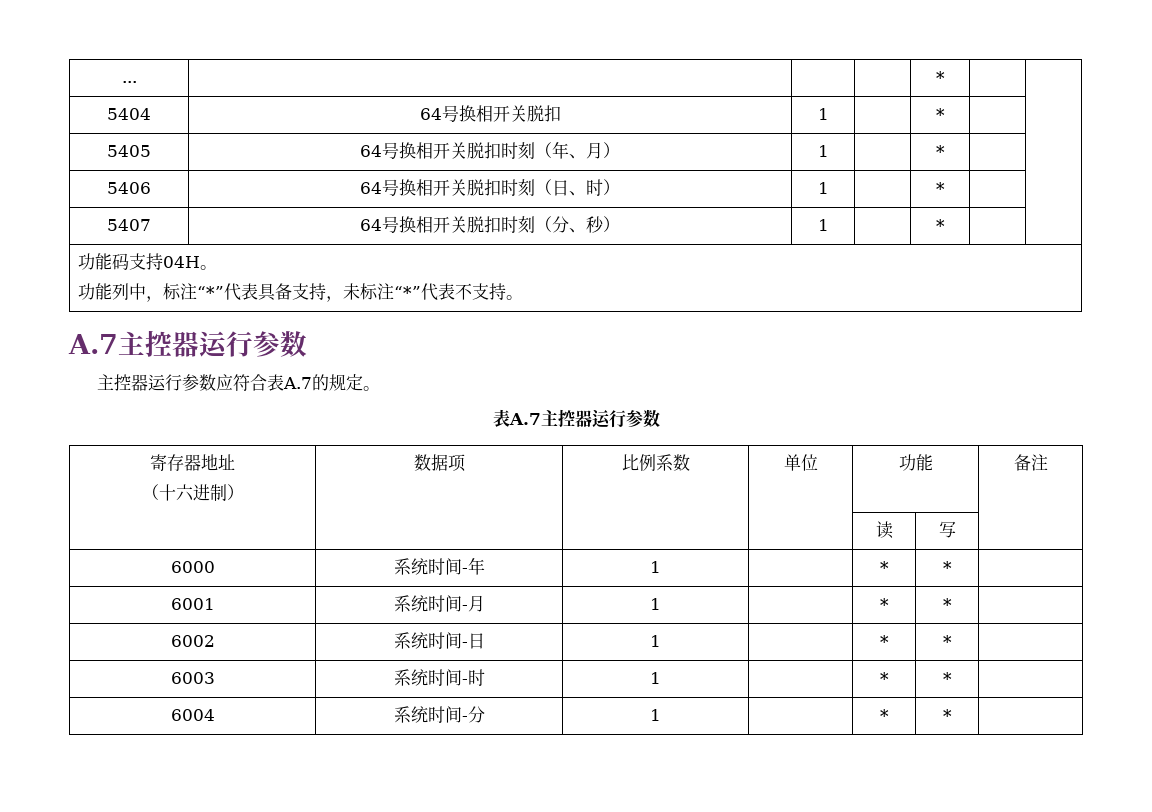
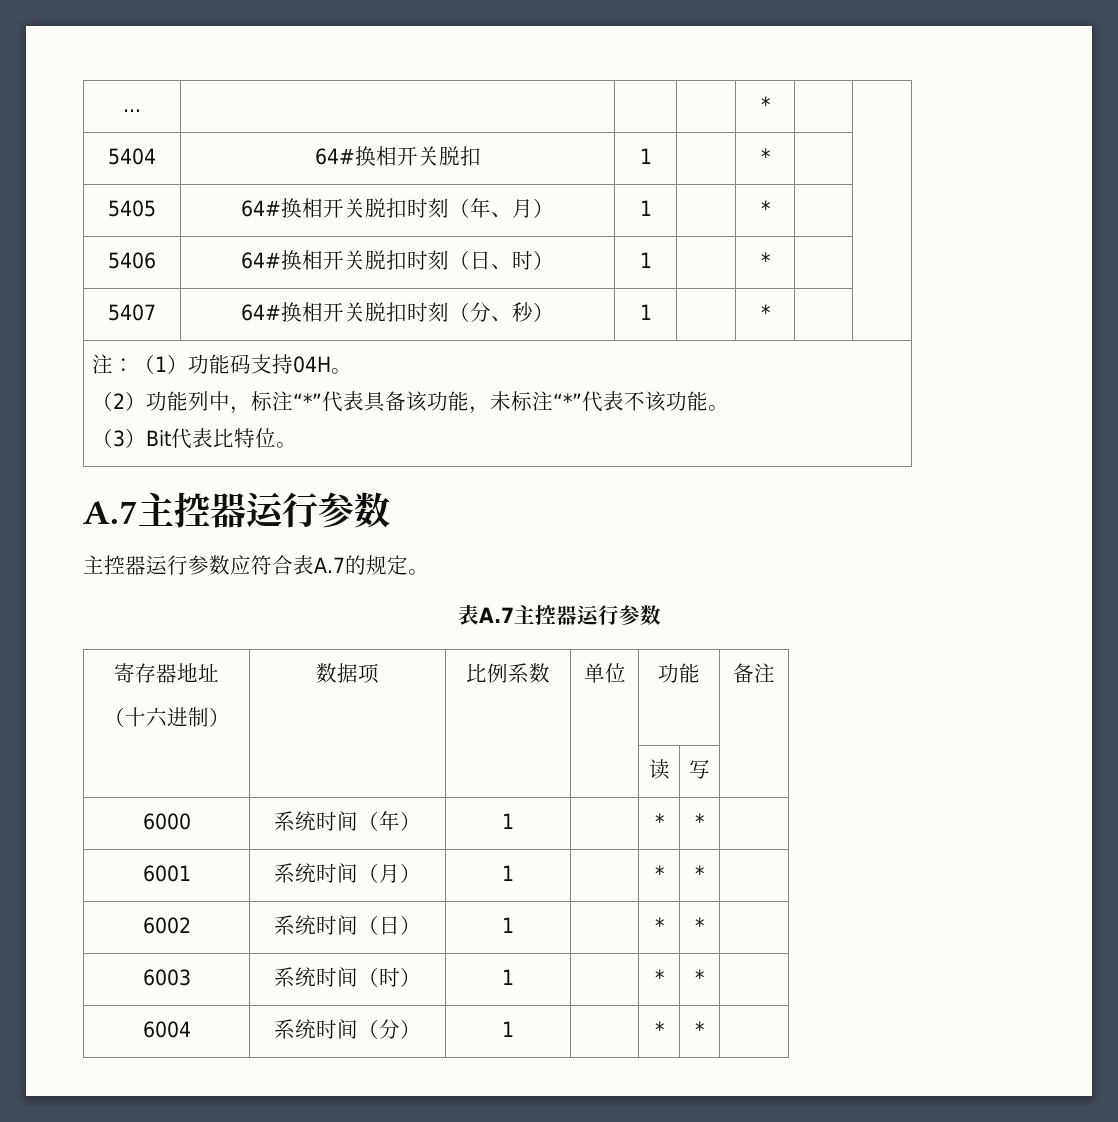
[419,105,459,122] 64号 -> [314,148,355,165] 64#
[360,142,399,159] 64号 -> [241,200,281,217] 64#
[360,179,399,196] 64号 -> [241,252,281,269] 64#
[360,216,399,233] 64号 -> [241,304,281,321] 64#
(945, 225) none -> [92,354,189,374] 注：（1）
(217, 267) none -> [92,391,147,411] （2）
[291,283,326,300] 支持 -> [406,391,470,412] 该功能
[471,283,506,300] 支持 -> [645,391,730,412] [92,428,277,449] 该功能。 // （3）Bit代表比特位
[461,557,485,575] -年 -> [358,811,421,831] （年）
[461,595,485,612] -月 -> [358,863,421,883] （月）
[461,633,485,649] -日 -> [358,915,421,935] （日）
[461,669,485,686] -时 -> [358,967,421,987] （时）
[461,706,485,723] -分 -> [358,1019,421,1039] （分）

